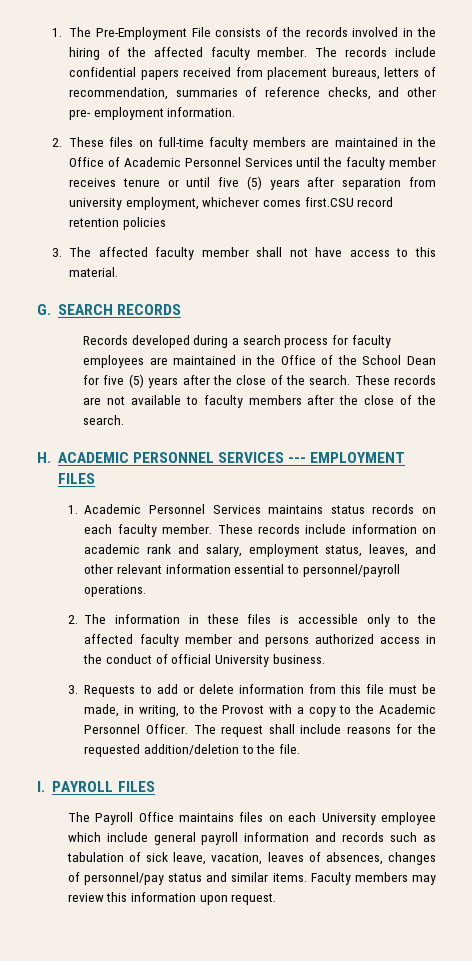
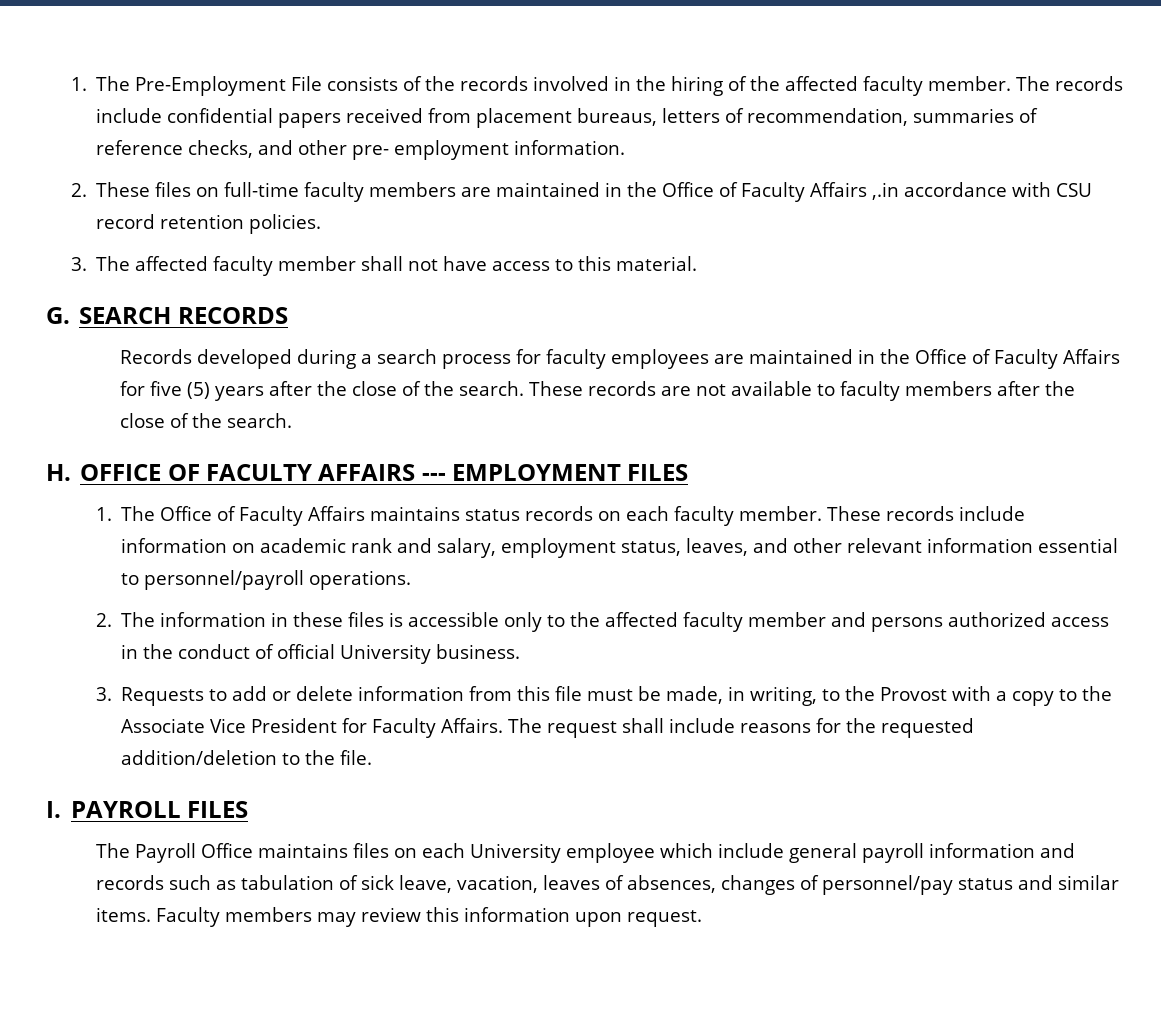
[123,157,437,170] [69,176,437,190] [69,197,354,210] Academic Personnel Services until the faculty member receives tenure or until five (5) years after separation from university employment, whichever comes first.CSU -> [741,182,1093,202] Faculty Affairs ,.in accordance with CSU
[122,217,166,230] policies -> [249,214,322,234] policies.
[337,355,436,365] the School Dean -> [994,349,1121,369] Faculty Affairs
[57,452,285,463] ACADEMIC PERSONNEL SERVICES -> [80,464,416,481] OFFICE OF FACULTY AFFAIRS
[84,504,261,514] Academic Personnel Services -> [120,506,365,526] The Office of Faculty Affairs
[378,704,436,714] [84,724,189,734] Academic Personnel Officer. -> [120,718,503,738] Associate Vice President for Faculty Affairs.

